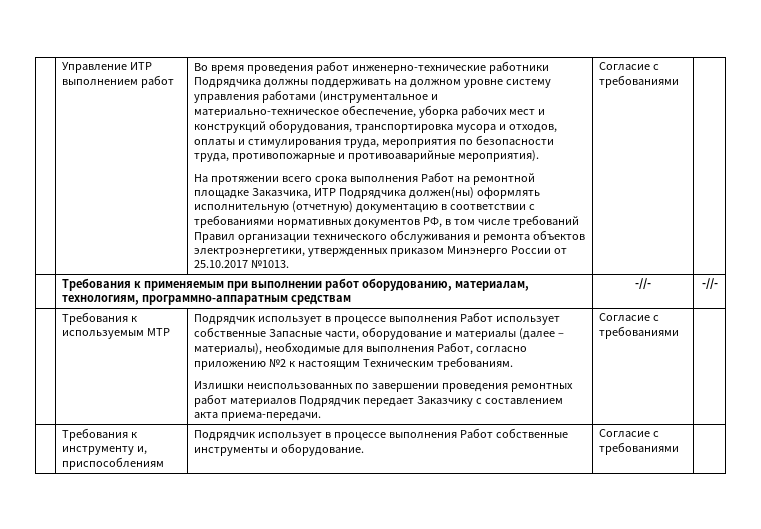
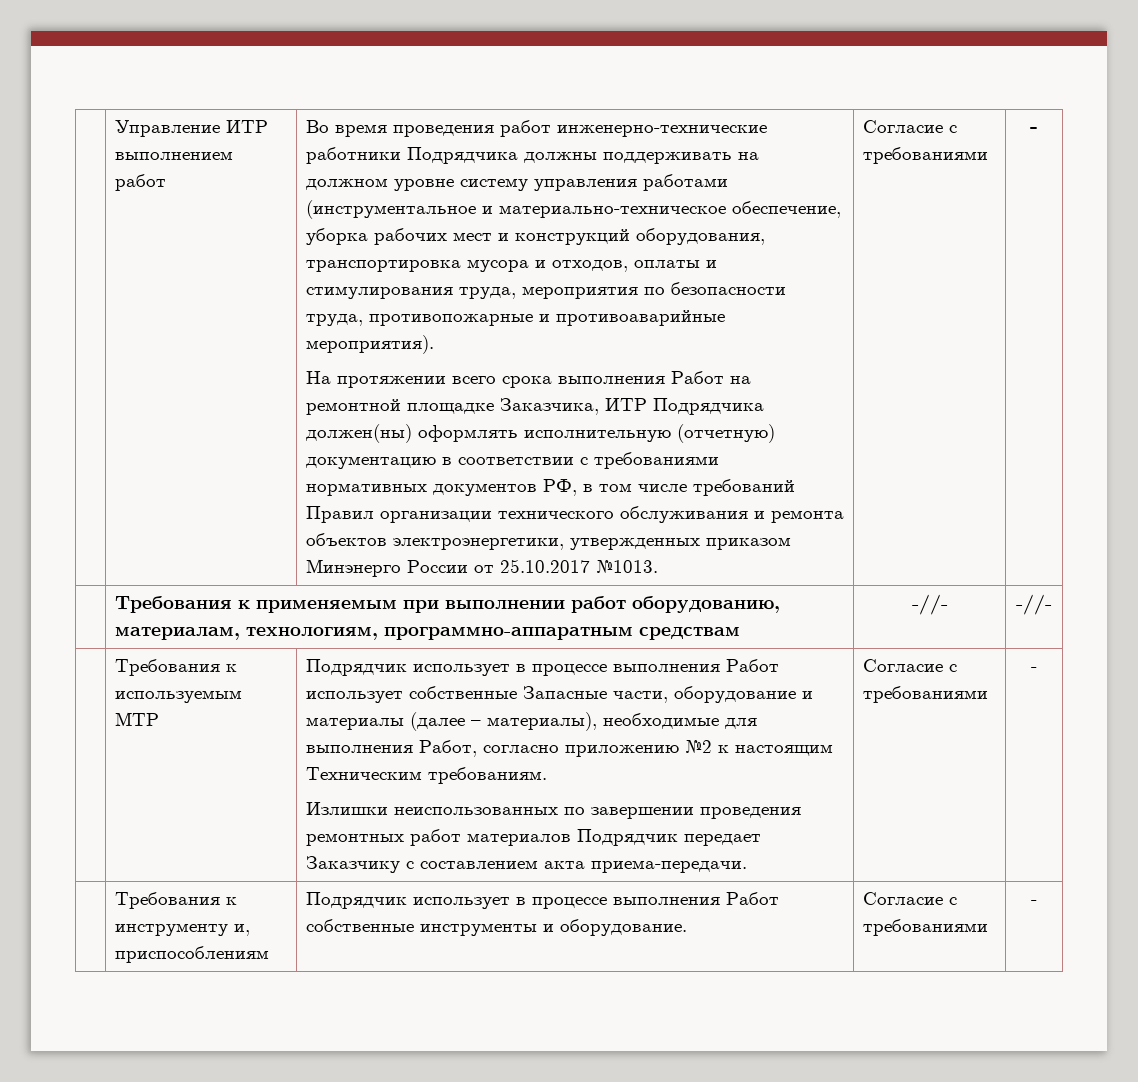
(680, 81) none -> [1030,127,1038,133] -
(680, 332) none -> [1031,667,1037,672] -
(680, 448) none -> [1031,900,1037,905] -

